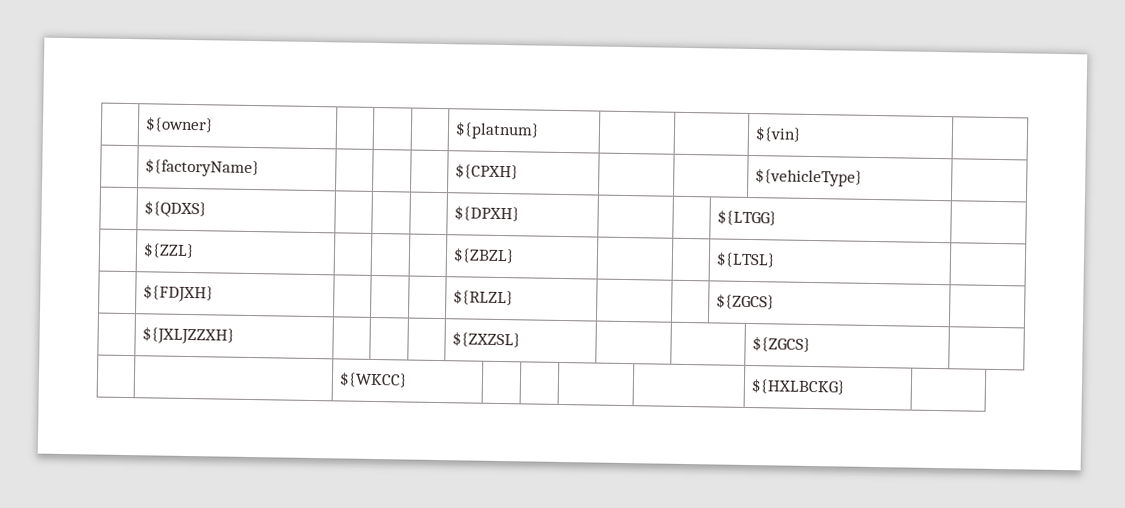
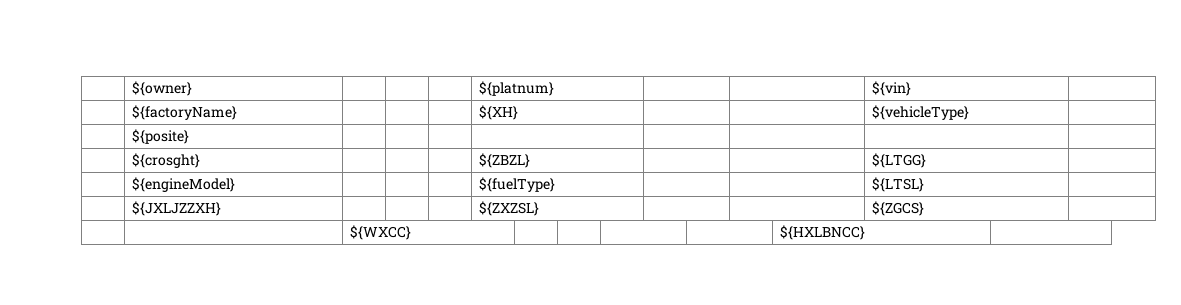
[455,163,520,180] ${CPXH} -> [479,105,519,120] ${XH}
[144,200,208,218] [454,205,521,222] [717,209,778,226] [143,242,196,259] [453,247,516,264] [716,251,777,268] [143,284,215,303] [453,289,515,306] [716,293,776,310] ${QDXS} | | | | ${DPXH} | | | ${LTGG} | // | ${ZZL} | | | | ${ZBZL} | | | ${LTSL} | // | ${FDJXH} | | | | ${RLZL} | | | ${ZGCS} -> [132,129,190,144] [132,153,201,168] [479,153,531,168] [872,153,927,168] [132,177,236,192] [479,177,556,192] [872,177,925,192] ${posite} | | | | | | | | // | ${crosght} | | | | ${ZBZL} | | | ${LTGG} | // | ${engineModel} | | | | ${fuelType} | | | ${LTSL}
[339,371,409,388] [751,378,847,395] ${WKCC} | | | | | ${HXLBCKG} -> [350,225,412,240] [780,225,866,240] ${WXCC} | | | | | ${HXLBNCC}

